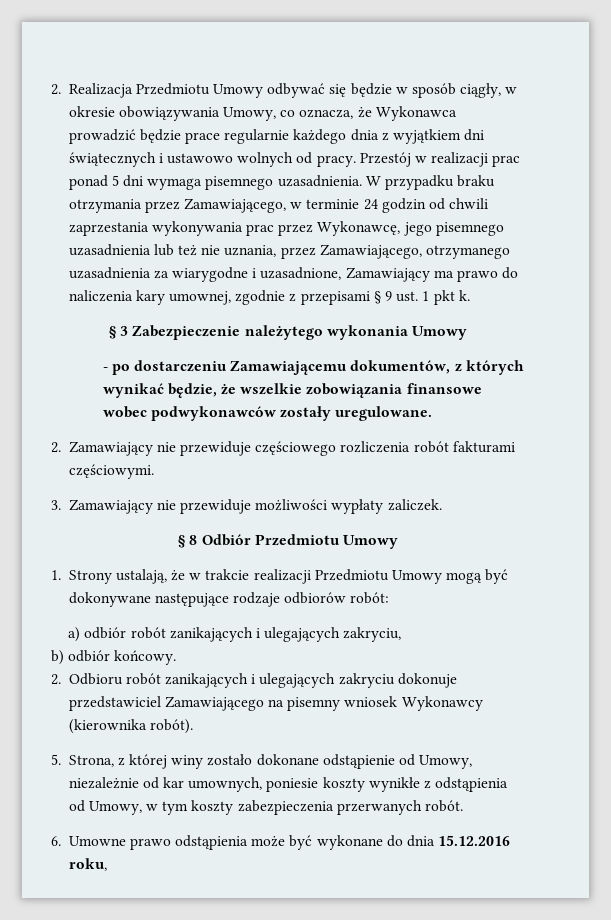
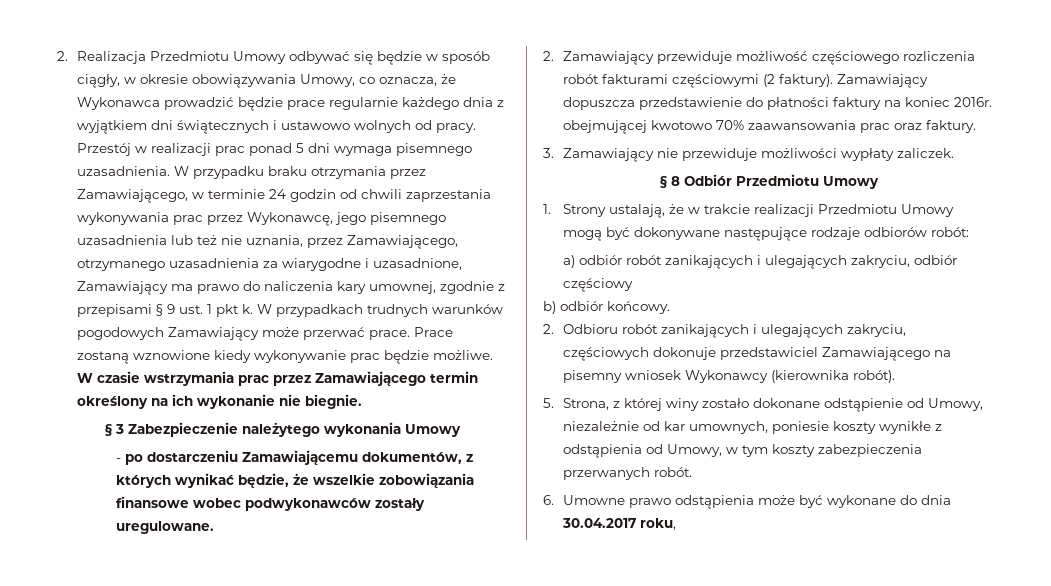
(470, 295) none -> [256,304,503,317] [76,327,453,341] [76,350,493,364] [76,371,478,386] [76,394,362,409] W przypadkach trudnych warunków pogodowych Zamawiający może przerwać prace. Prace zostaną wznowione kiedy wykonywanie prac będzie możliwe. W czasie wstrzymania prac przez Zamawiającego termin określony na ich wykonanie nie biegnie.
[156,441,252,456] nie przewiduje -> [656,51,808,64] przewiduje możliwość
[68,464,154,479] częściowymi. -> [671,74,928,88] [562,97,992,110] [562,120,976,134] częściowymi (2 faktury). Zamawiający dopuszcza przedstawienie do płatności faktury na koniec 2016r. obejmującej kwotowo 70% zaawansowania prac oraz faktury.
(402, 634) none -> [913,255,957,265] [562,278,633,292] odbiór częściowy
[338,673,395,688] zakryciu -> [846,324,906,337] [562,347,649,361] zakryciu, częściowych
[438,835,511,846] 15.12.2016 -> [561,518,636,528] 30.04.2017

